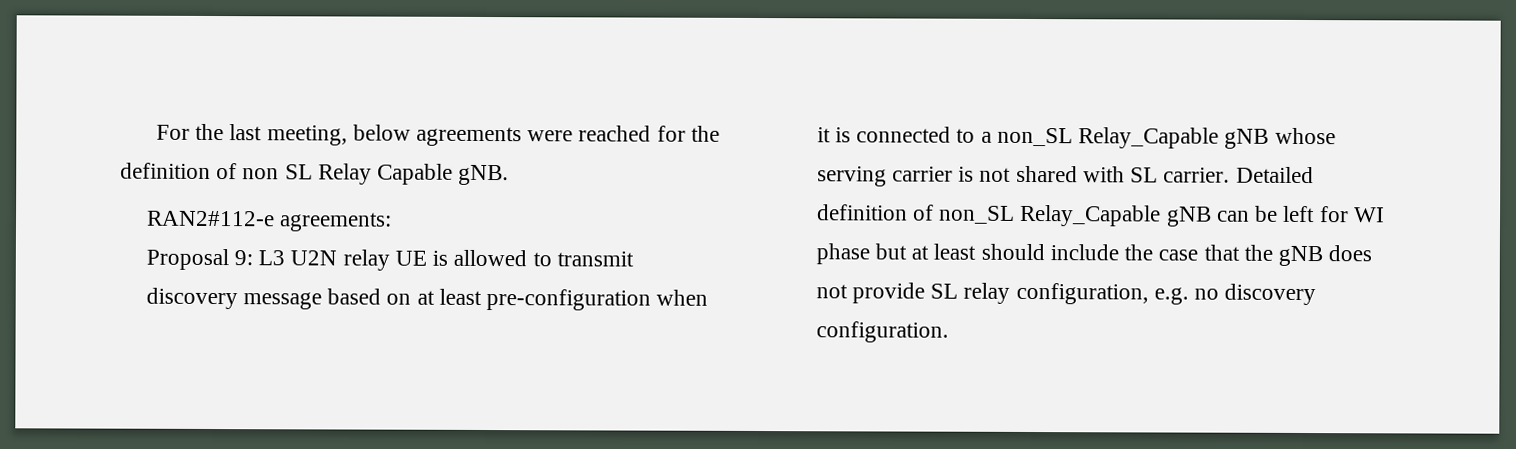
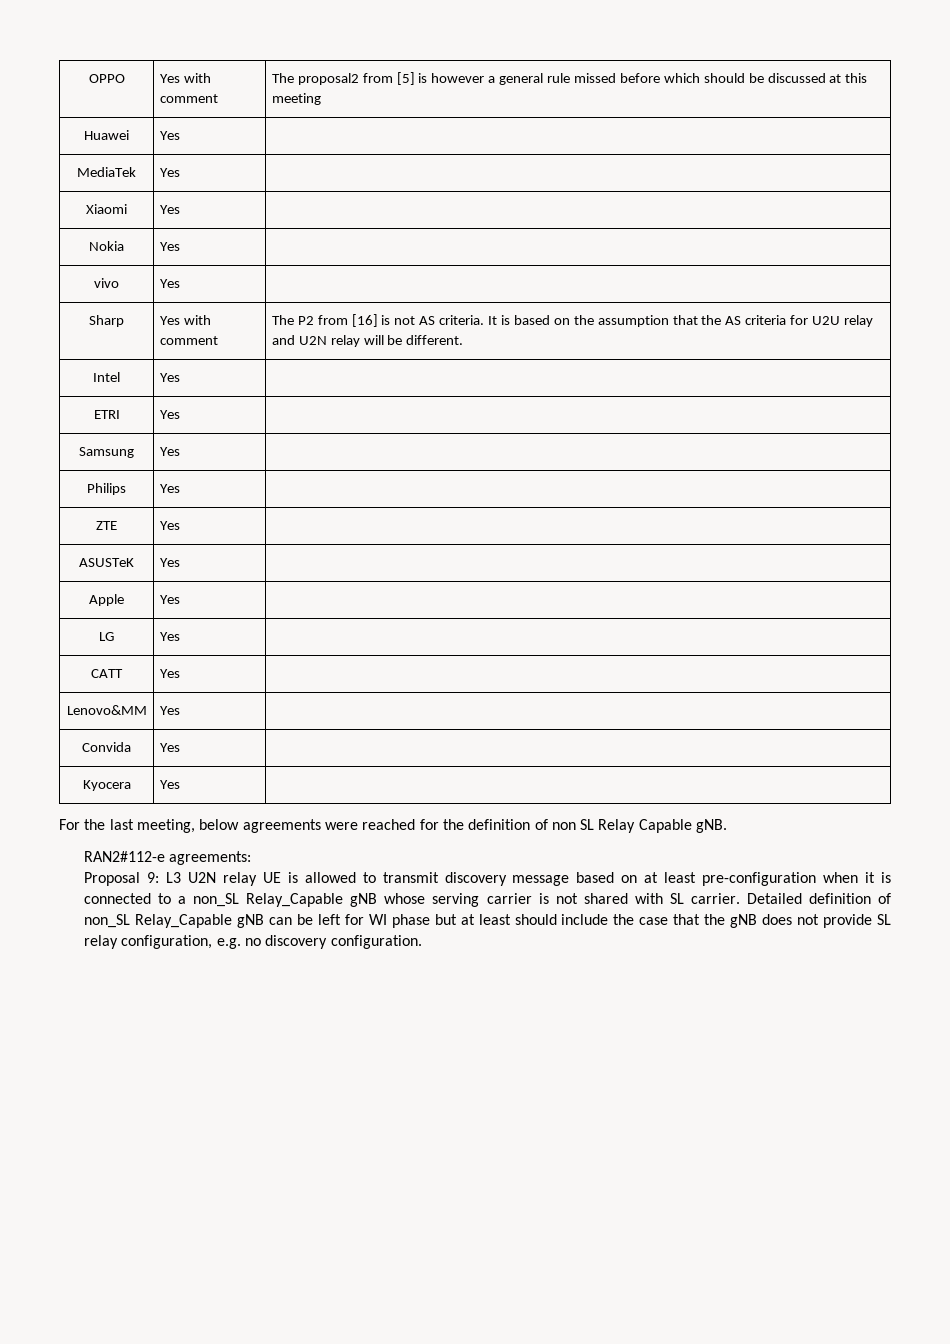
(156, 132) none -> [88,74,125,83] [159,73,211,83] [159,94,218,103] [271,72,868,85] [271,93,321,105] [84,130,129,140] [159,131,180,140] [77,167,136,177] [159,168,180,177] [86,204,127,214] [159,205,180,214] [89,241,124,251] [159,242,180,251] [94,278,119,288] [159,279,180,288] [89,315,124,327] [159,315,211,325] [159,336,218,345] [271,314,874,327] [271,335,464,347] [93,372,120,382] [159,373,180,382] [93,410,120,419] [159,410,180,419] [79,447,134,458] [159,447,180,456] [87,483,126,495] [159,484,180,493] [96,521,117,530] [159,521,180,530] [79,558,134,567] [159,558,180,567] [89,594,124,606] [159,595,180,604] [99,632,114,641] [159,632,180,641] [91,669,123,678] [159,669,180,678] [66,705,147,715] [159,706,180,715] [82,742,131,752] [159,743,180,752] [82,780,131,791] [159,780,180,789] OPPO | Yes with comment | The proposal2 from [5] is however a general rule missed before which should be discussed at this meeting // Huawei | Yes | // MediaTek | Yes | // Xiaomi | Yes | // Nokia | Yes | // vivo | Yes | // Sharp | Yes with comment | The P2 from [16] is not AS criteria. It is based on the assumption that the AS criteria for U2U relay and U2N relay will be different. // Intel | Yes | // ETRI | Yes | // Samsung | Yes | // Philips | Yes | // ZTE | Yes | // ASUSTeK | Yes | // Apple | Yes | // LG | Yes | // CATT | Yes | // Lenovo&MM | Yes | // Convida | Yes | // Kyocera | Yes | //

